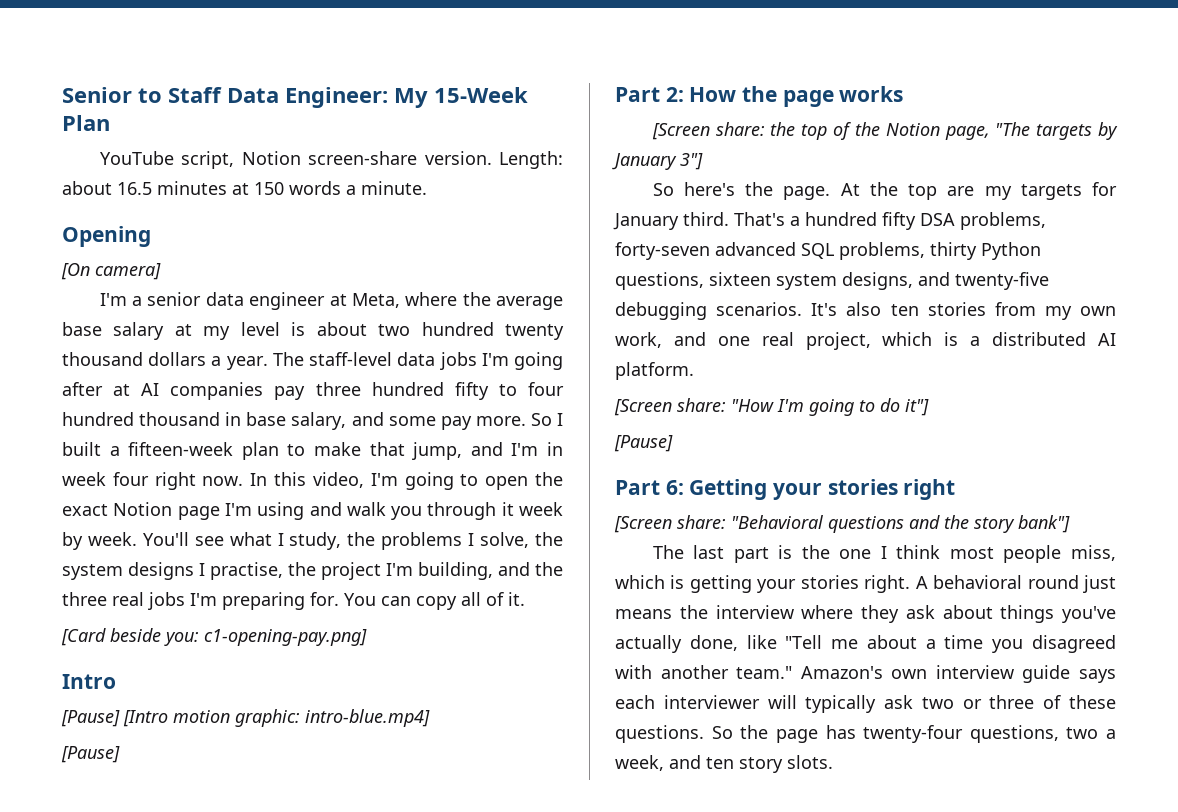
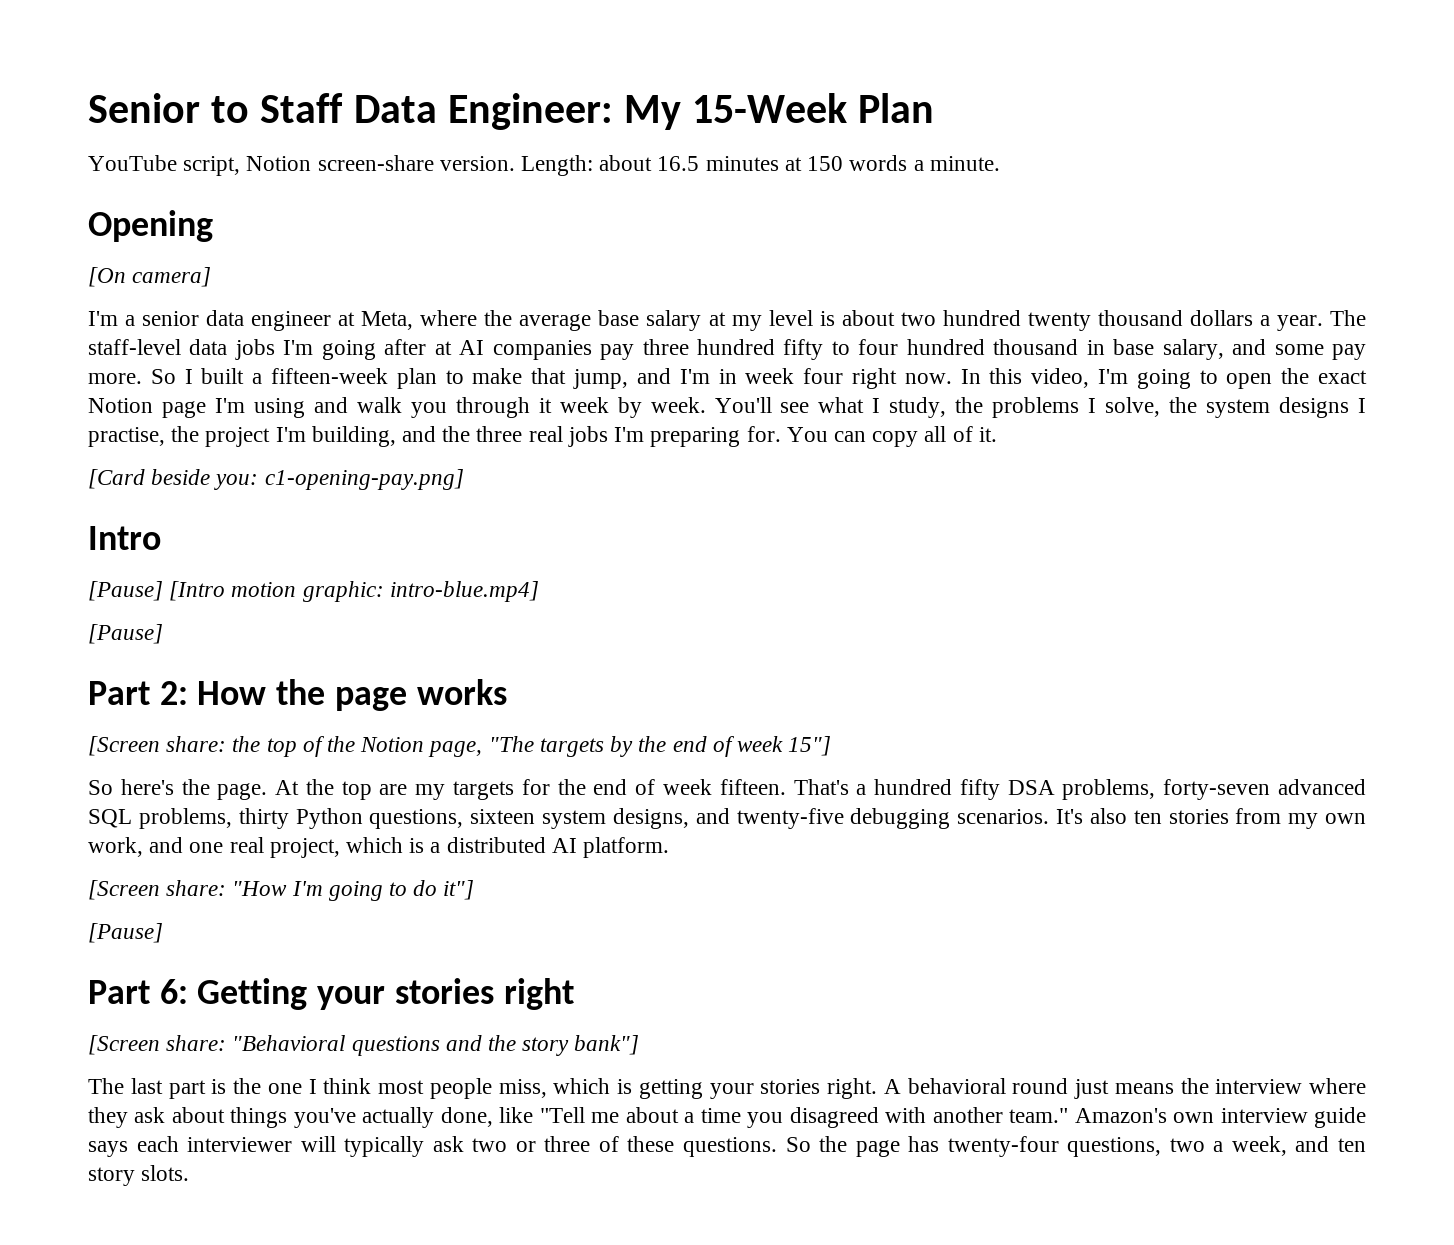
[612,153,703,170] January 3"] -> [638,736,832,757] the end of week 15"]
[613,212,729,230] January third. -> [557,779,786,795] the end of week fifteen.

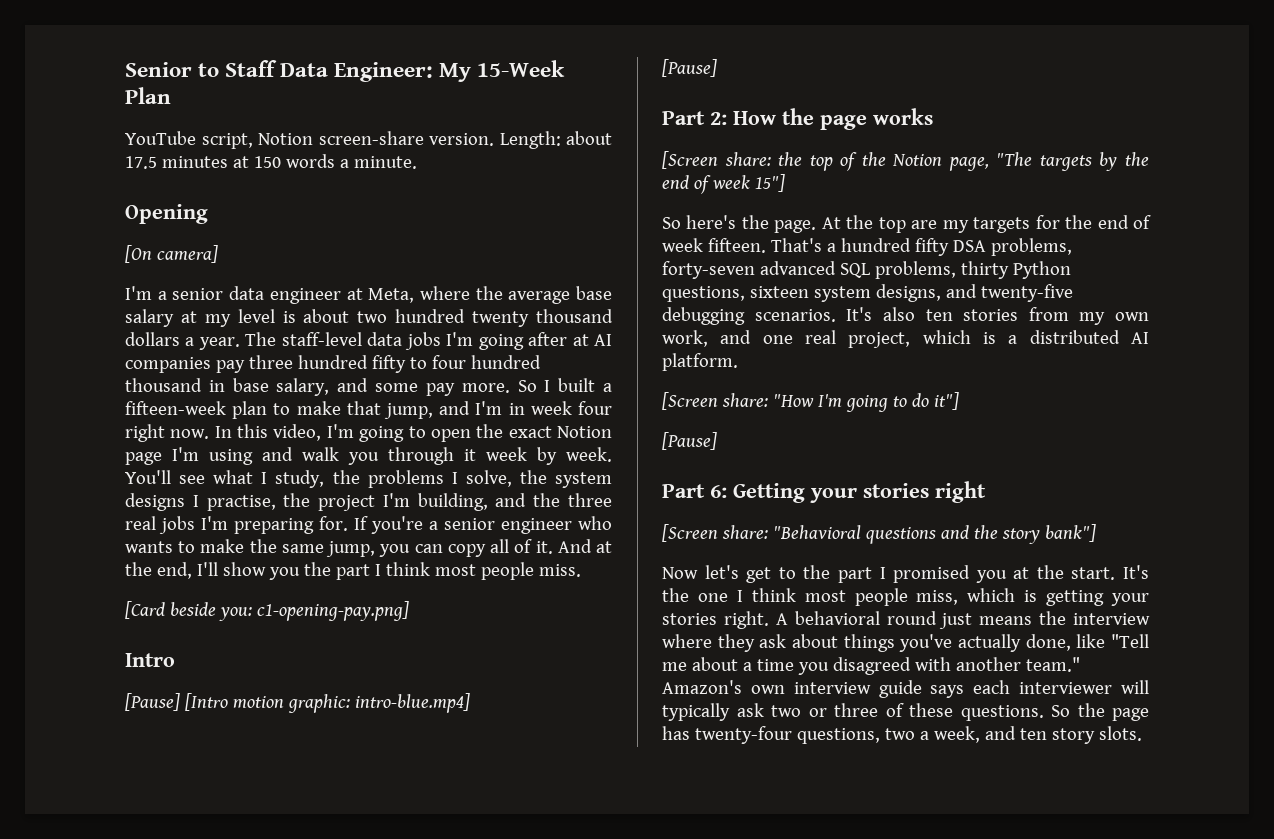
[657,156,700,171] 16.5 -> [125,156,157,169] 17.5
[786,427,828,442] You -> [354,516,612,534] [125,539,411,557] If you're a senior engineer who wants to make the same jump, you
(997, 434) none -> [557,539,612,553] [125,562,581,580] And at the end, I'll show you the part I think most people miss.
[88,1078,227,1099] The last part is -> [662,565,1149,583] Now let's get to the part I promised you at the start. It's

